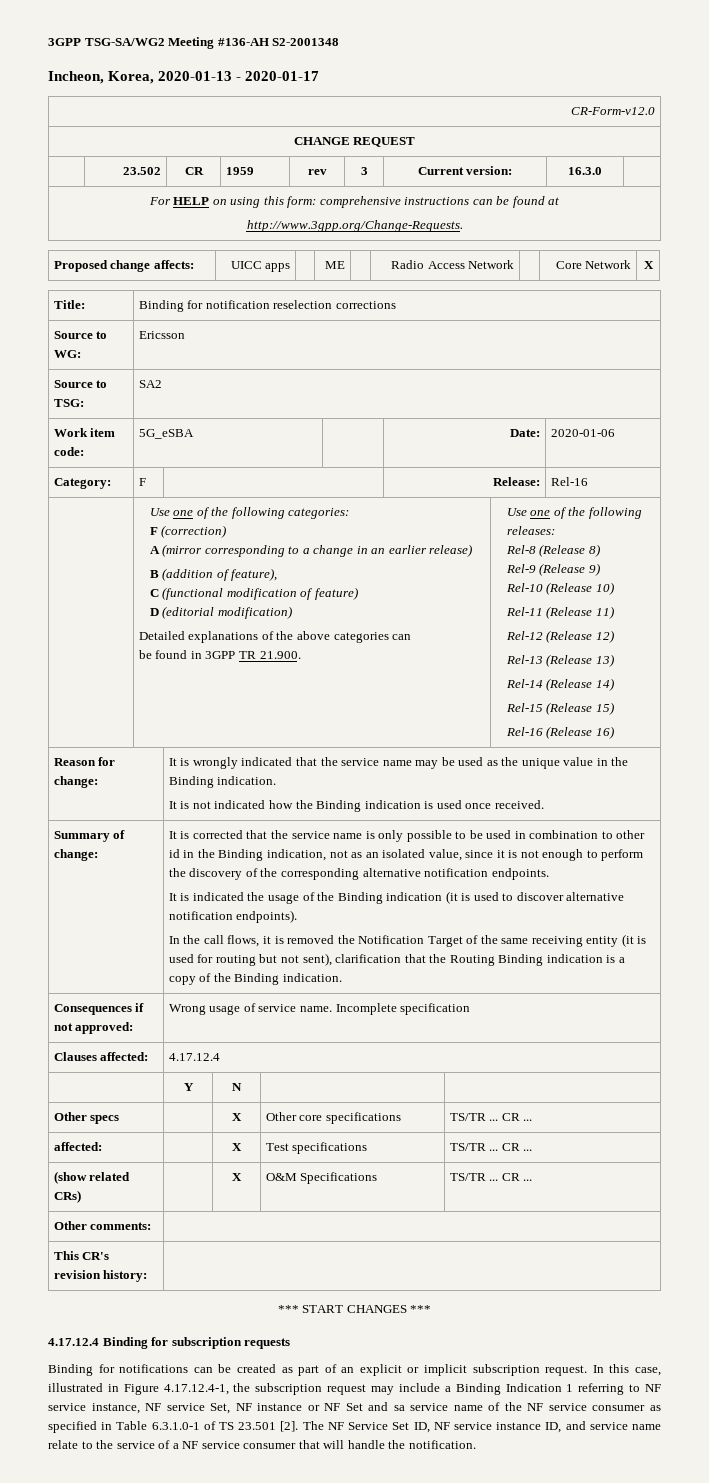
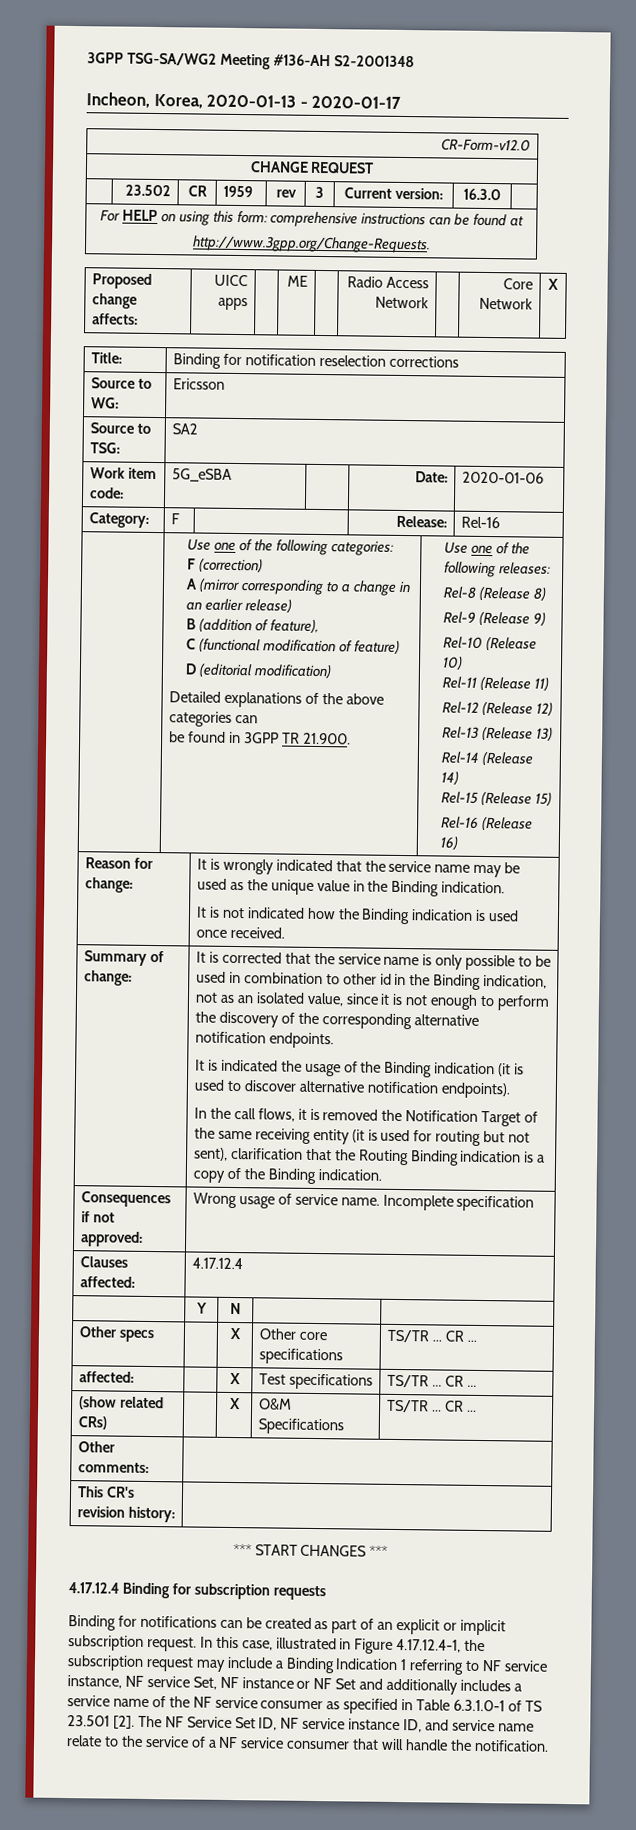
[393,1405,405,1411] sa -> [386,1678,522,1695] additionally includes a

